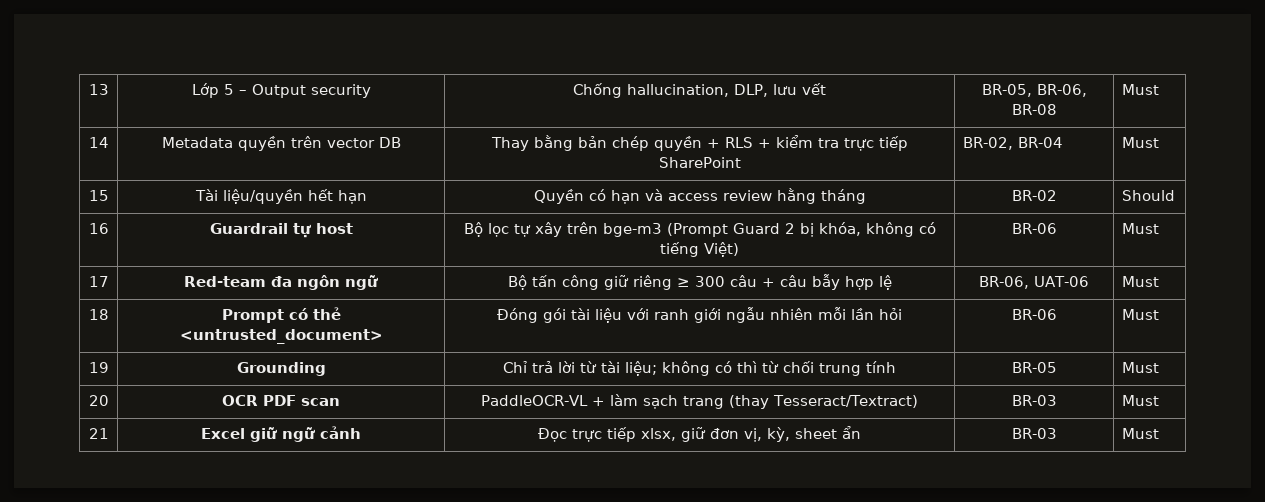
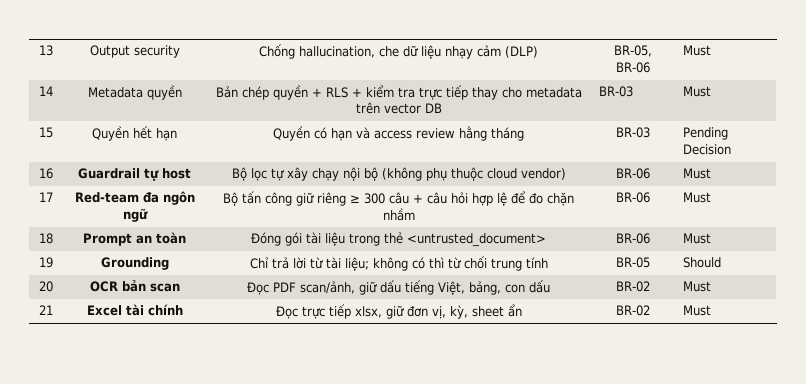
[191,83,247,98] Lớp 5 – -> (53, 50) none
[734,83,826,97] DLP, lưu vết -> [379,45,538,59] che dữ liệu nhạy cảm (DLP)
[1036,84,1087,97] [1011,104,1057,115] BR-06, BR-08 -> [615,62,650,73] BR-06
[290,136,401,148] [490,135,607,151] trên vector DB | Thay bằng bản -> [215,86,238,98] | Bản
[658,157,741,168] [962,137,1063,150] SharePoint | BR-02, BR-04 -> [471,87,582,100] [355,102,442,114] [599,86,634,97] thay cho metadata trên vector DB | BR-03
[194,189,303,204] Tài liệu/quyền -> [92,126,129,141] Quyền
[1011,190,1057,201] [1121,190,1175,201] BR-02 | Should -> [615,127,650,138] [683,127,729,140] [683,144,732,155] BR-03 | Pending Decision
[566,222,936,237] [660,242,739,257] trên bge-m3 (Prompt Guard 2 bị khóa, không có tiếng Việt) -> [311,167,566,181] chạy nội bộ (không phụ thuộc cloud vendor)
[811,274,840,290] bẫy -> [451,192,468,204] hỏi
[979,276,1090,289] | BR-06, UAT-06 -> [511,191,574,206] [382,208,415,221] [615,192,650,203] để đo chặn nhầm | BR-06
[288,307,341,320] [179,329,383,344] có thẻ <untrusted_document> -> [136,232,186,244] an toàn
[627,307,902,323] với ranh giới ngẫu nhiên mỗi lần hỏi -> [349,232,546,247] trong thẻ <untrusted_document>
[1121,362,1159,373] Must -> [683,257,722,268] Should
[263,395,296,406] PDF -> [121,280,146,292] bản
[480,394,919,409] [1011,395,1057,406] PaddleOCR-VL + làm sạch trang (thay Tesseract/Textract) | BR-03 -> [247,280,550,295] [615,281,650,292] Đọc PDF scan/ảnh, giữ dấu tiếng Việt, bảng, con dấu | BR-02
[250,426,361,442] giữ ngữ cảnh -> [125,304,183,316] tài chính
[1011,428,1057,439] BR-03 -> [615,305,650,316] BR-02

